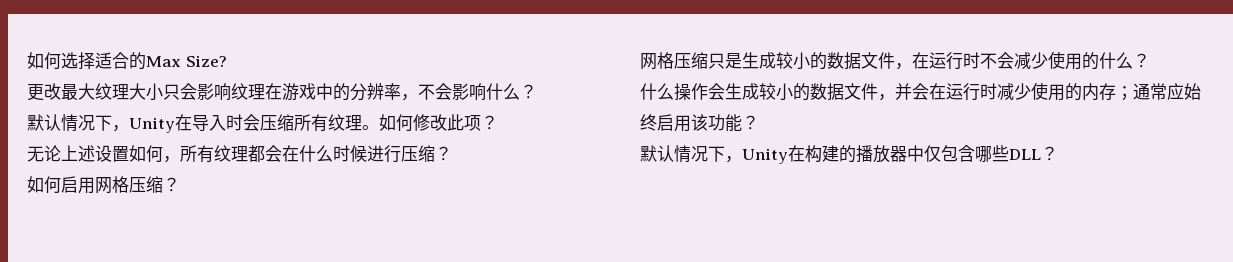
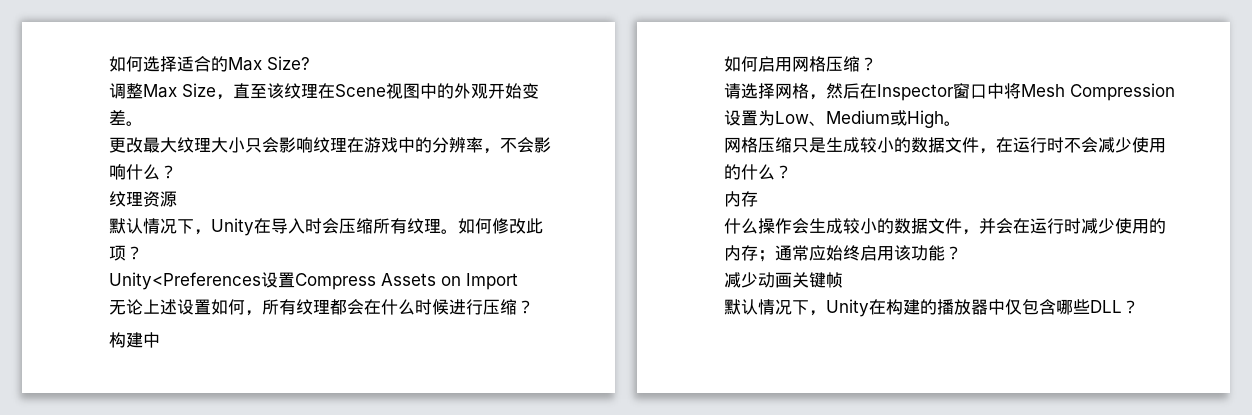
(227, 61) none -> [109,83,539,100] [109,110,143,126] // 调整Max Size，直至该纹理在Scene视图中的外观开始变差。
(537, 91) none -> [109,191,177,207] // 纹理资源
(498, 122) none -> [109,272,518,290] // Unity<Preferences设置Compress Assets on Import
(452, 153) none -> [109,332,160,348] // 构建中
(180, 184) none -> [724,83,1175,101] [724,110,961,128] // 请选择网格，然后在Inspector窗口中将Mesh Compression设置为Low、Medium或High。
(1150, 60) none -> [724,191,758,207] // 内存
(759, 122) none -> [724,272,843,288] // 减少动画关键帧

